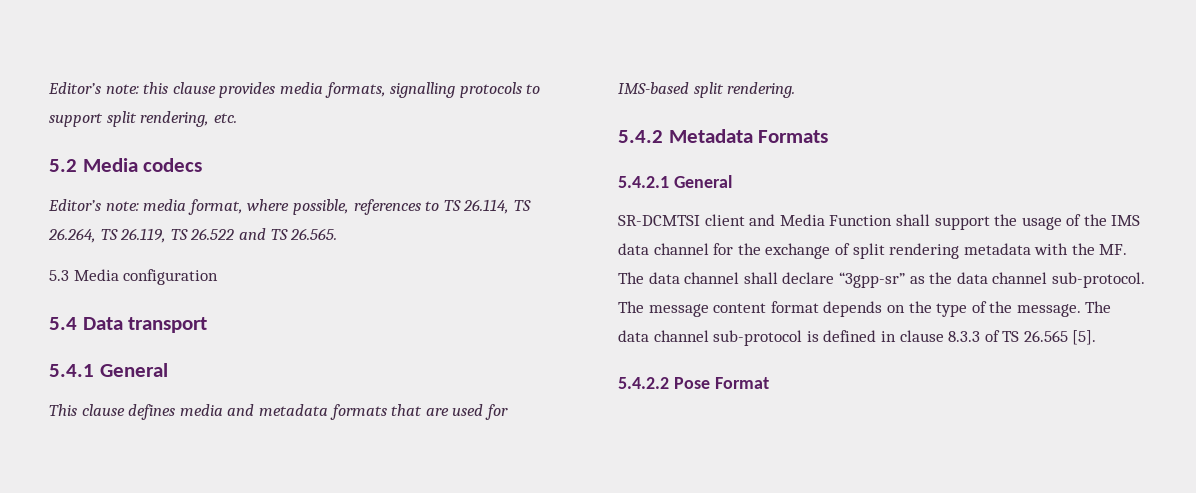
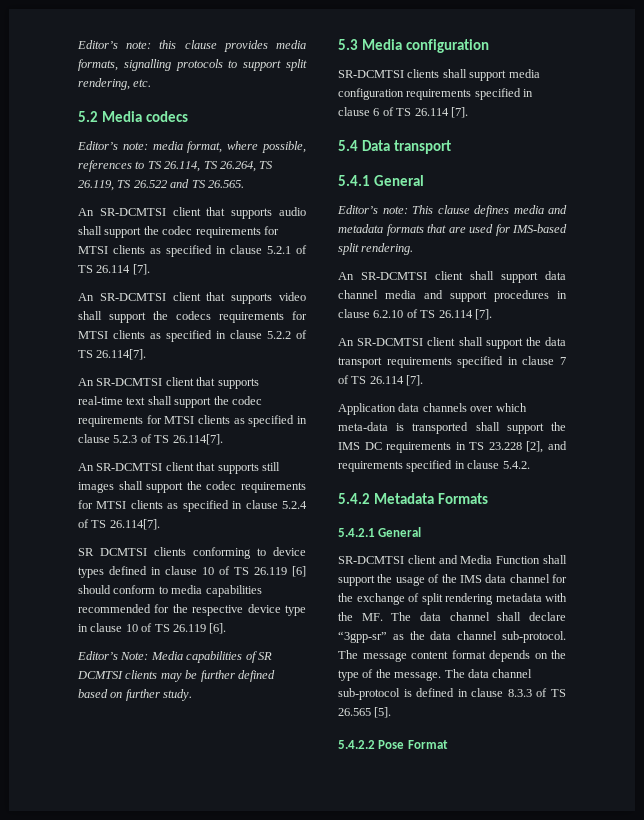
[49,269,219,285] 5.3 Media configuration -> [78,207,306,219] [78,226,279,238] [78,245,307,257] [78,264,150,275] [78,292,306,304] [78,311,307,323] [78,330,307,342] [78,349,147,360] [78,377,259,389] [78,396,262,408] [78,415,307,427] [78,434,223,445] [78,462,280,474] [78,481,306,493] [78,500,307,512] [78,519,160,530] [78,547,306,559] [78,566,306,578] [78,585,262,597] [78,604,306,616] [78,623,227,634] [77,651,272,663] [77,670,275,682] [78,689,193,701] [338,39,489,53] [338,69,540,81] [338,88,534,100] [338,107,468,118] An SR-DCMTSI client that supports audio shall support the codec requirements for MTSI clients as specified in clause 5.2.1 of TS 26.114 [7]. // An SR-DCMTSI client that supports video shall support the codecs requirements for MTSI clients as specified in clause 5.2.2 of TS 26.114[7]. // An SR-DCMTSI client that supports real-time text shall support the codec requirements for MTSI clients as specified in clause 5.2.3 of TS 26.114[7]. // An SR-DCMTSI client that supports still images shall support the codec requirements for MTSI clients as specified in clause 5.2.4 of TS 26.114[7]. // SR DCMTSI clients conforming to device types defined in clause 10 of TS 26.119 [6] should conform to media capabilities recommended for the respective device type in clause 10 of TS 26.119 [6]. // Editor’s Note: Media capabilities of SR DCMTSI clients may be further defined based on further study. // 5.3 Media configuration // SR-DCMTSI clients shall support media configuration requirements specified in clause 6 of TS 26.114 [7].
(168, 370) none -> [337,205,408,214] Editor’s note:
(796, 90) none -> [338,271,566,283] [338,290,567,302] [338,309,492,320] [338,337,566,349] [338,356,566,368] [338,375,424,386] [338,403,527,415] [338,422,566,434] [338,441,567,453] [338,460,530,472] // An SR-DCMTSI client shall support data channel media and support procedures in clause 6.2.10 of TS 26.114 [7]. // An SR-DCMTSI client shall support the data transport requirements specified in clause 7 of TS 26.114 [7]. // Application data channels over which meta-data is transported shall support the IMS DC requirements in TS 23.228 [2], and requirements specified in clause 5.4.2.

